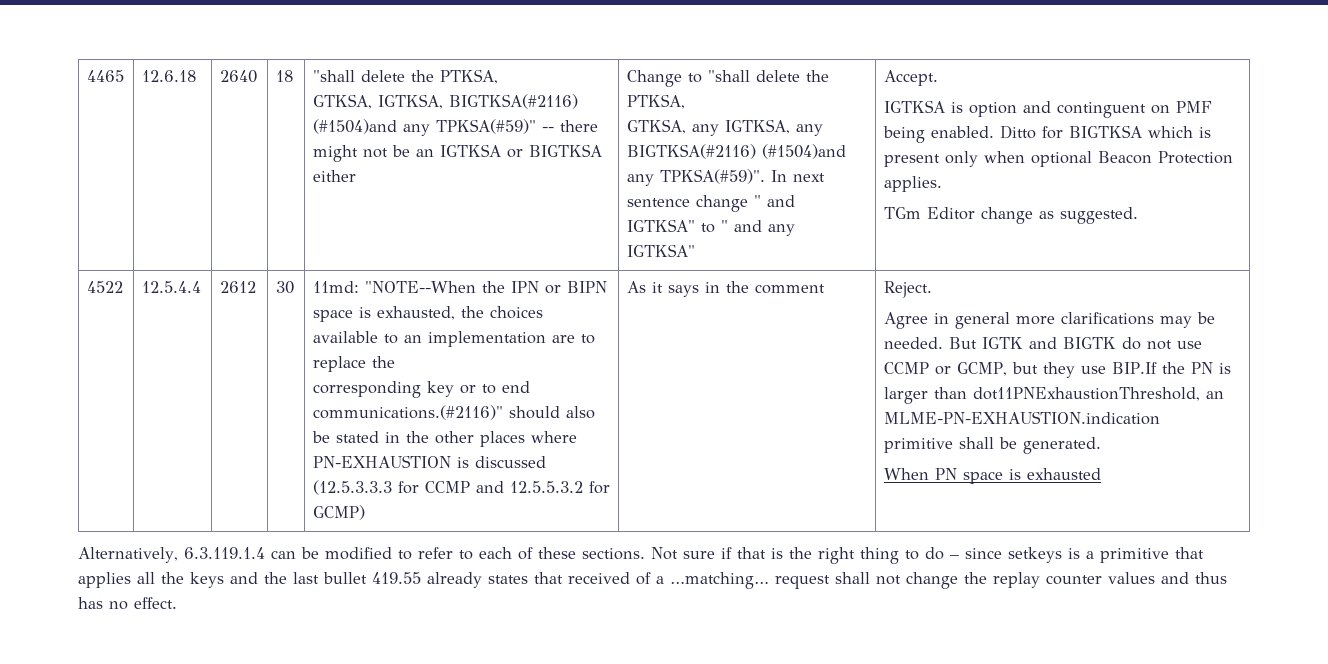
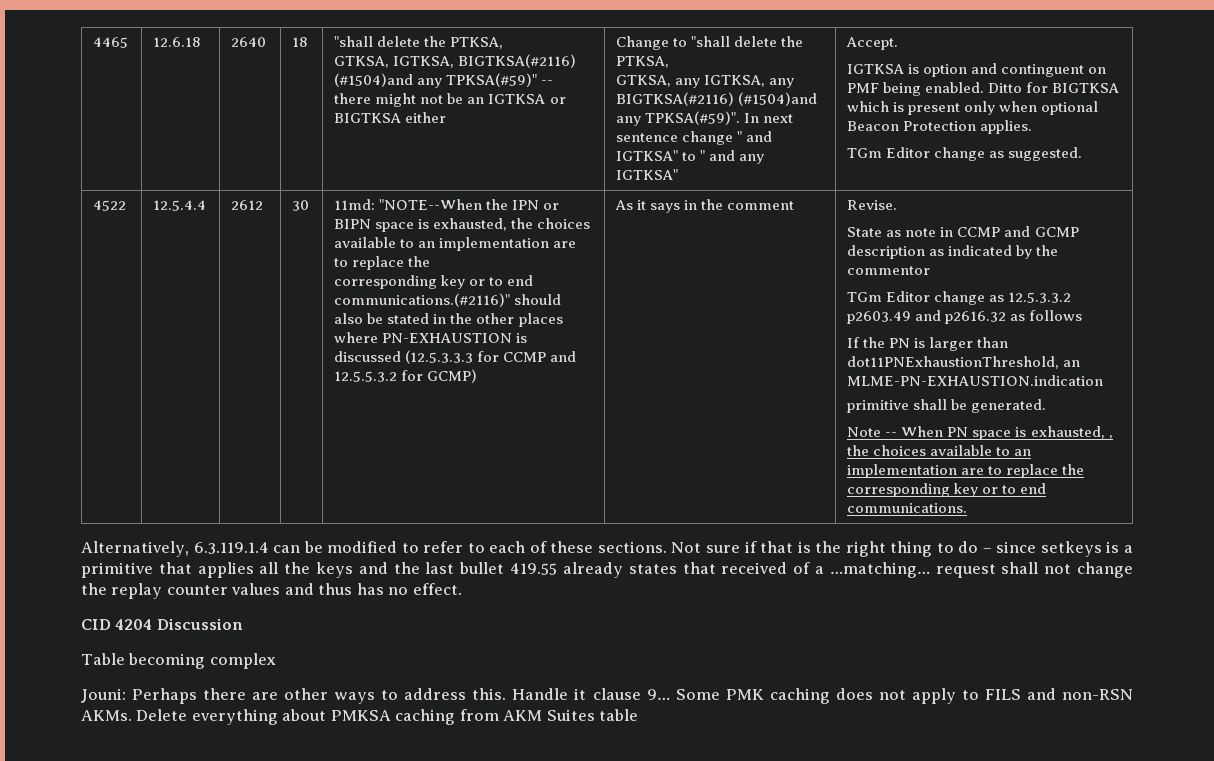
[883,281,932,298] [883,312,1215,329] [883,337,1202,350] [883,362,1157,378] Reject. // Agree in general more clarifications may be needed. But IGTK and BIGTK do not use CCMP or GCMP, but they use BIP.If -> [847,200,898,210] [847,226,1079,237] [847,245,1059,259] [847,266,931,275] [847,291,1072,305] [847,310,1083,324] [847,337,861,348] Revise. // State as note in CCMP and GCMP description as indicated by the commentor // TGm Editor change as 12.5.3.3.2 p2603.49 and p2616.32 as follows // If
(1101, 445) none -> [847,427,898,437] Note --
[1026,468,1101,480] exhausted -> [1030,426,1113,439] [847,445,1032,456] [847,464,1085,478] [847,483,1047,497] [847,503,968,513] exhausted, , the choices available to an implementation are to replace the corresponding key or to end communications.
(177, 603) none -> [81,618,243,630] [81,653,276,669] [81,688,1133,704] [81,709,639,725] // CID 4204 Discussion // Table becoming complex // Jouni: Perhaps there are other ways to address this. Handle it clause 9… Some PMK caching does not apply to FILS and non-RSN AKMs. Delete everything about PMKSA caching from AKM Suites table

